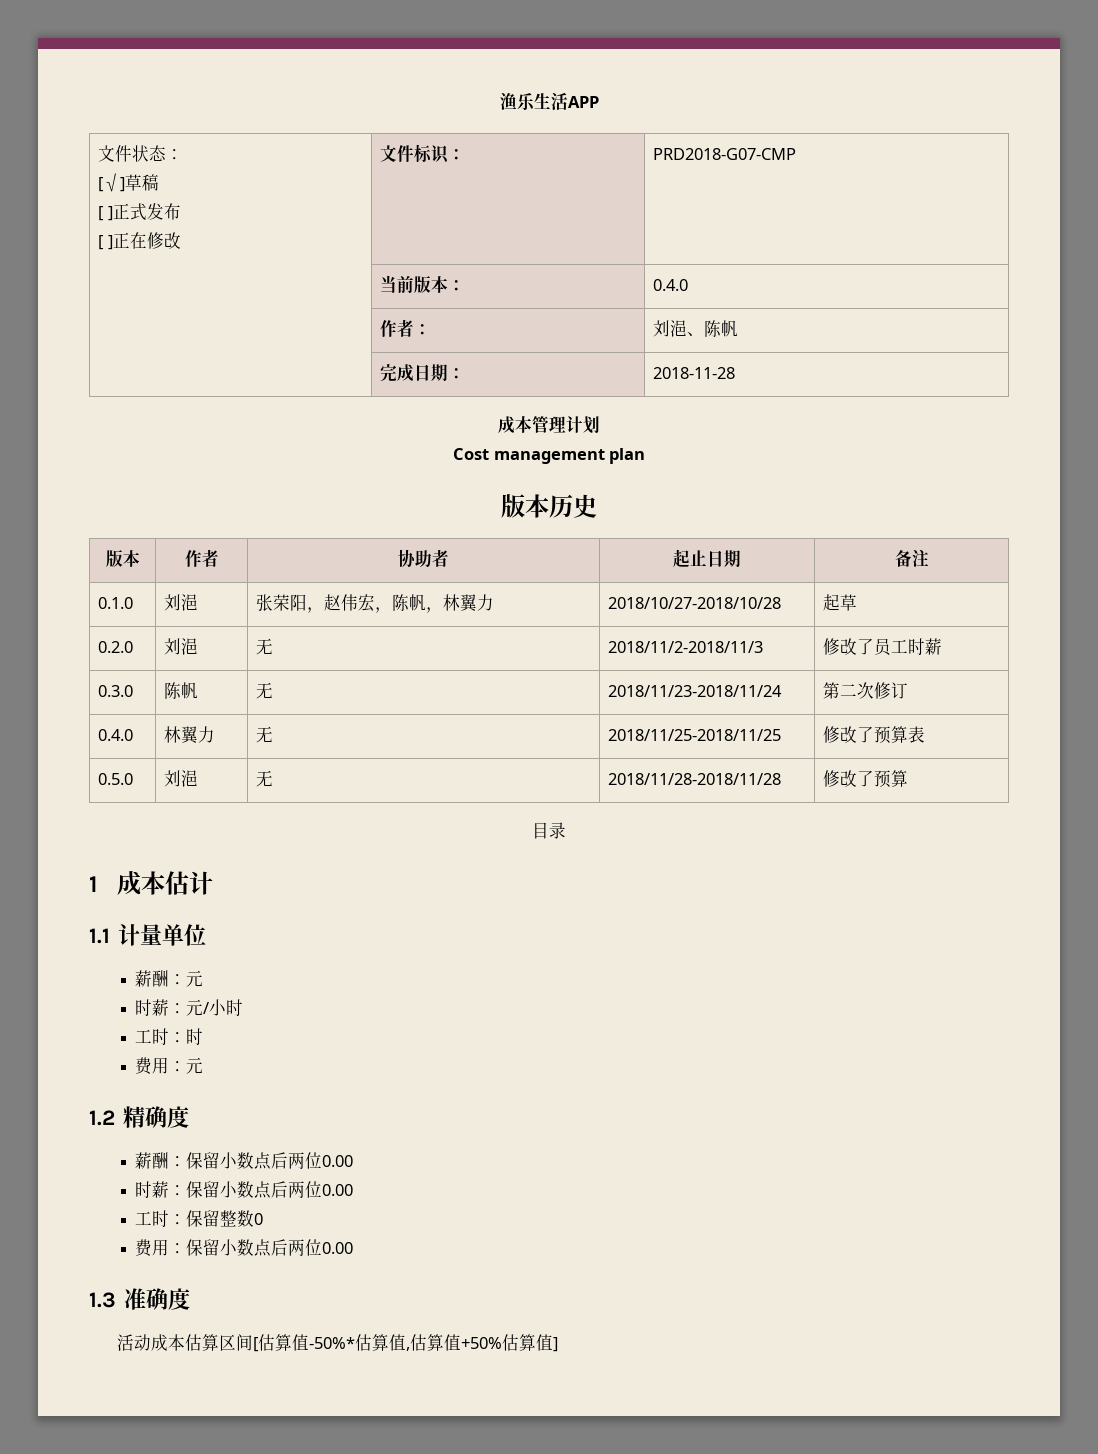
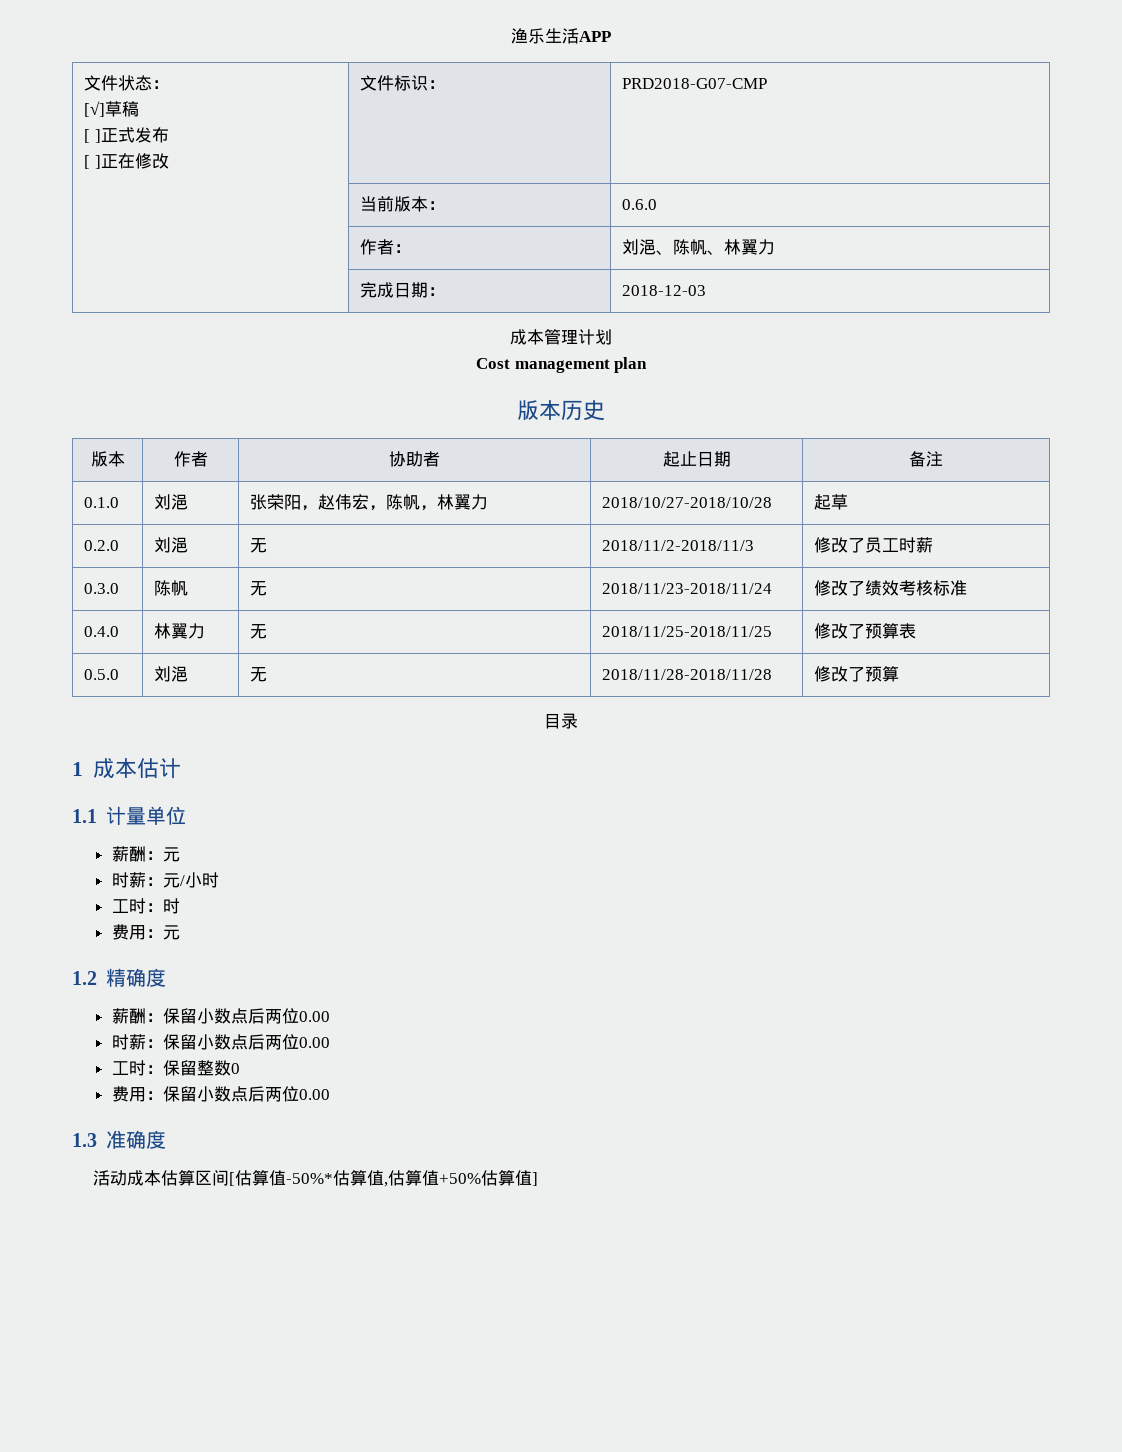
[653,279,689,291] 0.4.0 -> [621,199,657,210] 0.6.0
(739, 328) none -> [706,239,775,255] 、林翼力
[653,367,736,379] 2018-11-28 -> [621,285,706,296] 2018-12-03
[823,682,909,699] 第二次修订 -> [813,580,967,596] 修改了绩效考核标准

